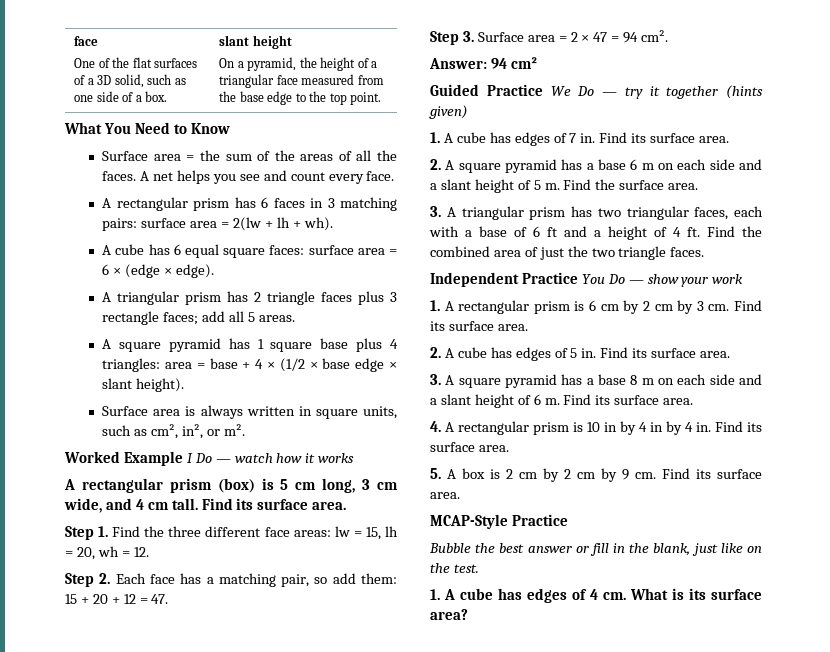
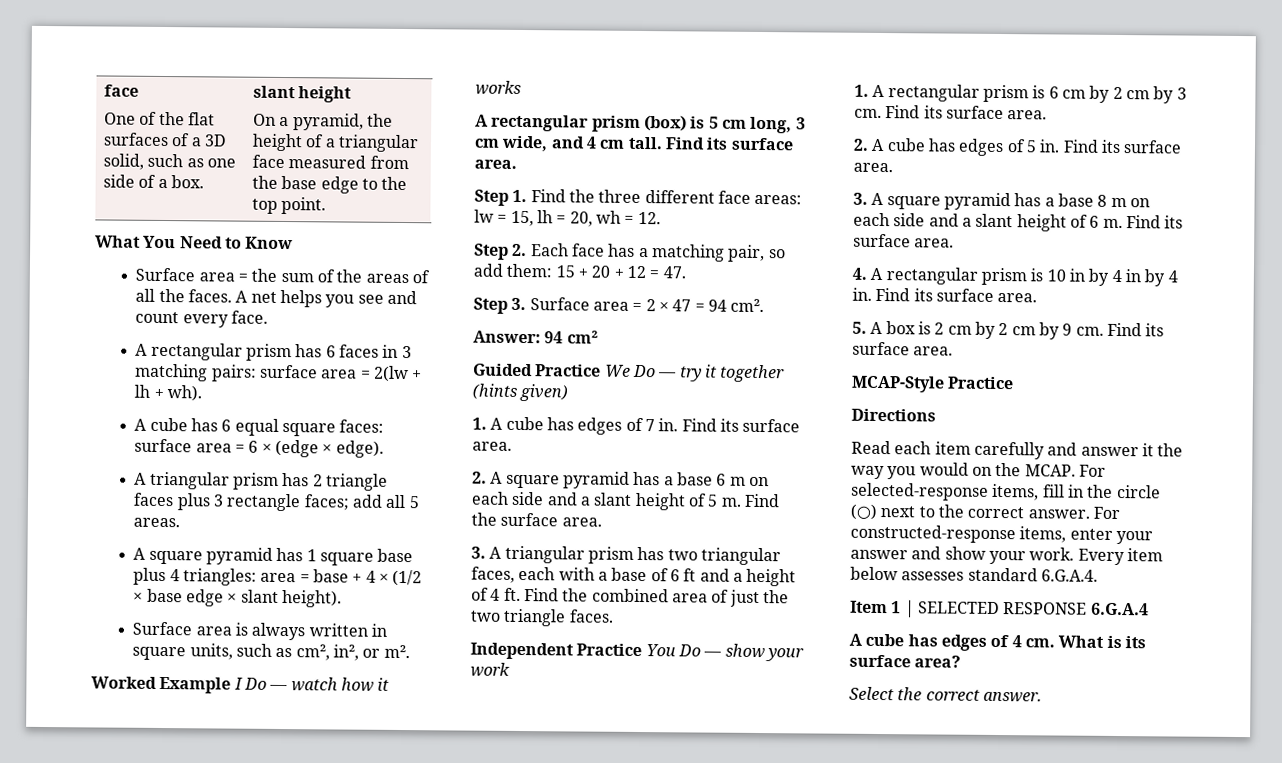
[429,543,762,556] [430,563,479,573] [430,589,440,600] Bubble the best answer or fill in the blank, just like on the test. // 1. -> [851,408,936,422] [851,440,1184,460] [851,462,1106,480] [851,482,1161,501] [850,503,1120,520] [850,524,1153,545] [850,546,1163,566] [850,566,1098,582] [850,600,1149,618] Directions // Read each item carefully and answer it the way you would on the MCAP. For selected-response items, fill in the circle (○) next to the correct answer. For constructed-response items, enter your answer and show your work. Every item below assesses standard 6.G.A.4. // Item 1 | SELECTED RESPONSE 6.G.A.4 //
(468, 614) none -> [849,686,1042,703] // Select the correct answer.

